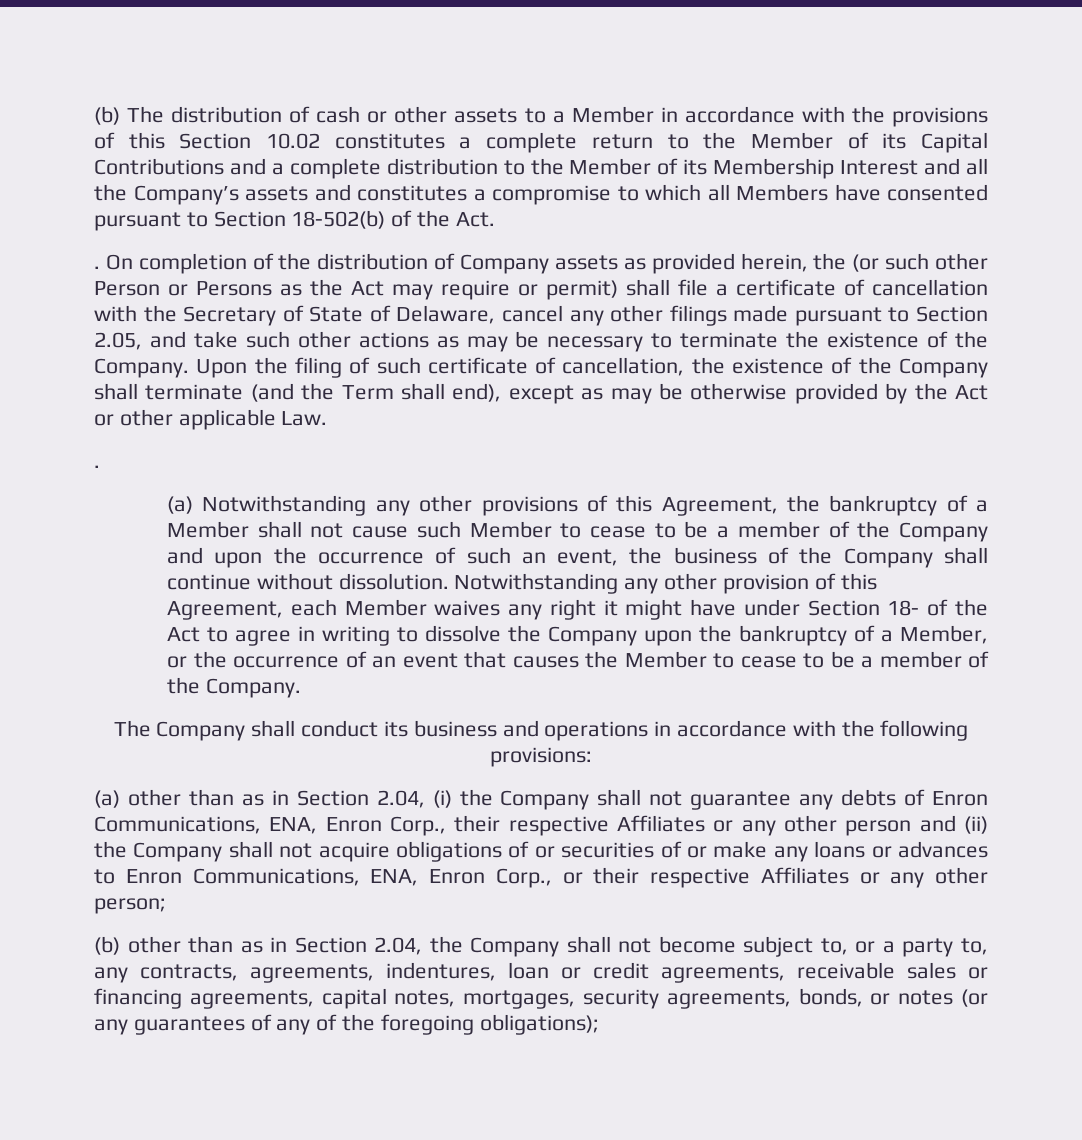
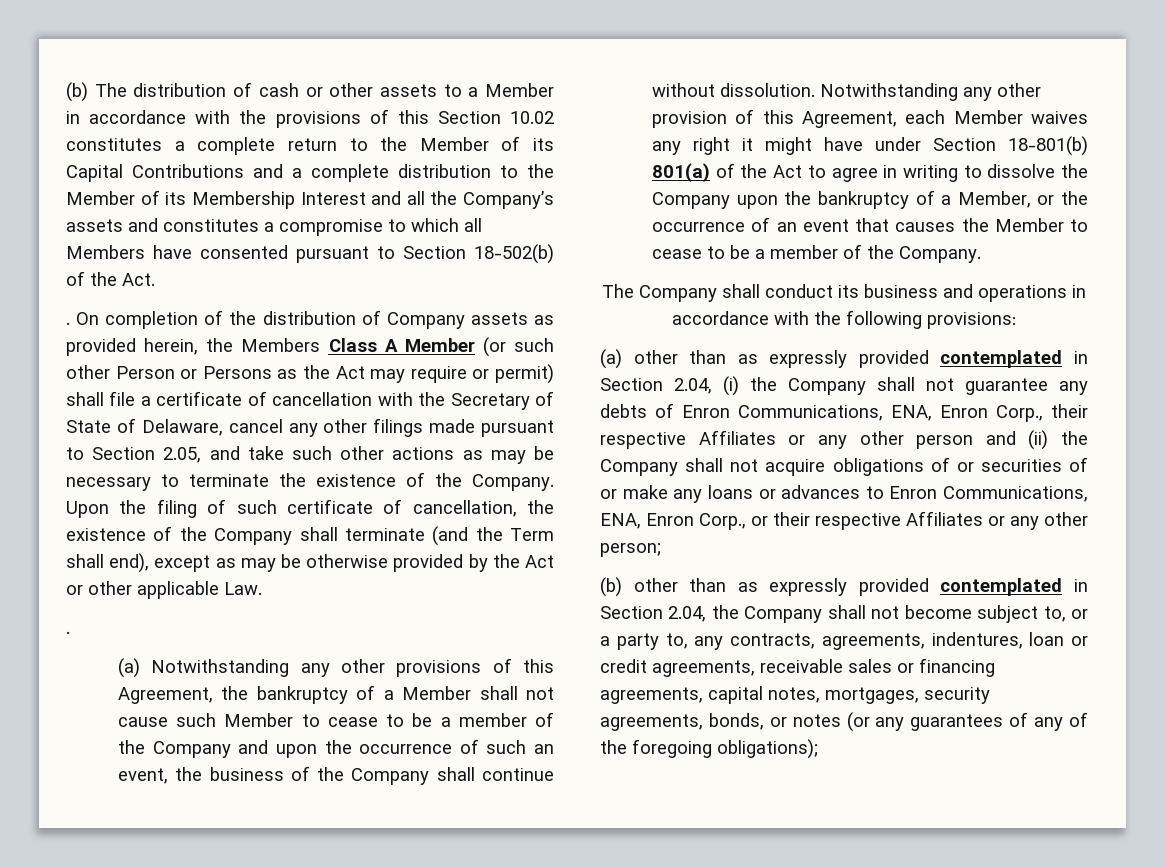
(847, 261) none -> [241,338,475,352] Members Class A Member
[887,600,920,616] 18- -> [1008,136,1088,156] [652,163,711,182] 18-801(b) 801(a)
(264, 800) none -> [769,350,1063,368] expressly provided contemplated
(263, 947) none -> [769,578,1063,596] expressly provided contemplated

